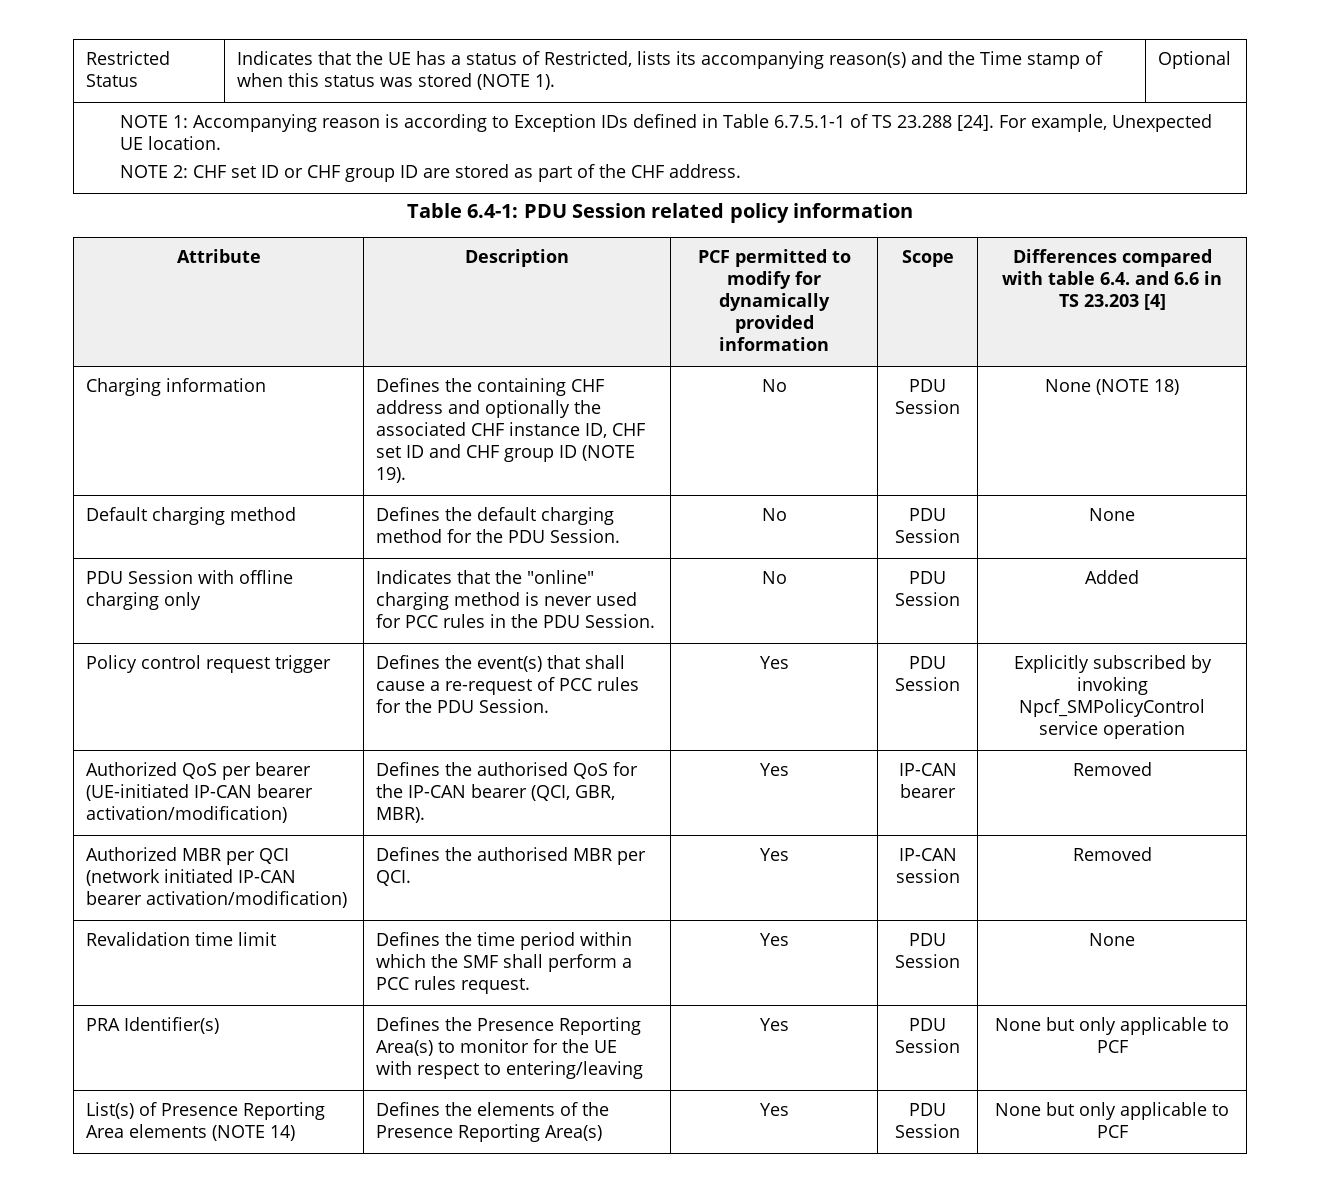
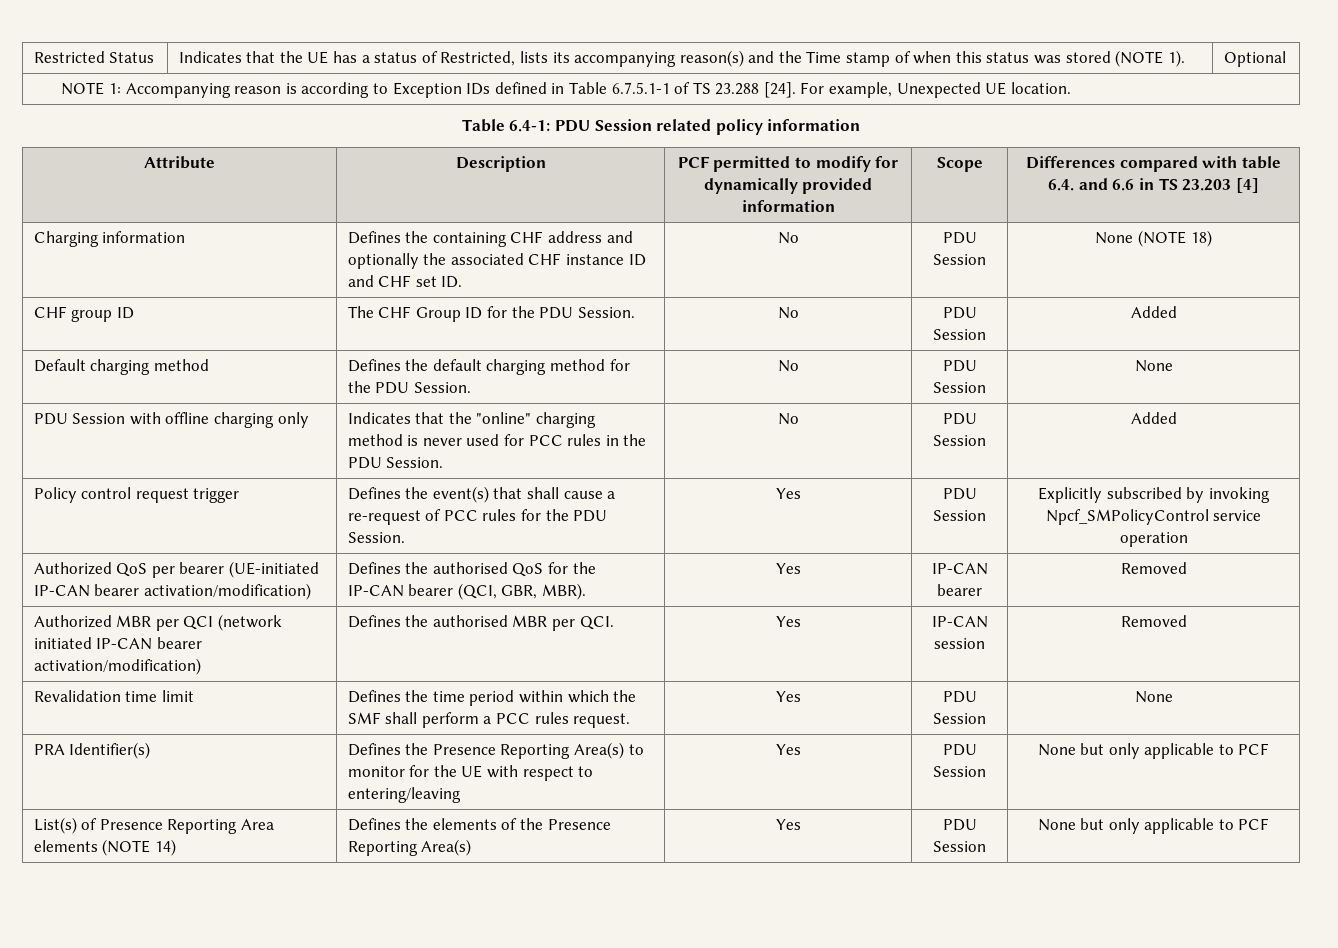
[120,164,742,182] // NOTE 2: CHF set ID or CHF group ID are stored as part of the CHF address. -> (1071, 88) none
[585,423,646,438] [376,444,636,462] [376,467,407,483] ID, CHF set ID and CHF group ID (NOTE 19). -> [628,254,646,266] [347,275,463,288] ID and CHF set ID.
(1179, 387) none -> [33,306,134,322] [347,306,635,322] [777,307,799,319] [942,307,977,319] [933,329,986,340] [1130,306,1177,318] // CHF group ID | The CHF Group ID for the PDU Session. | No | PDU Session | Added

